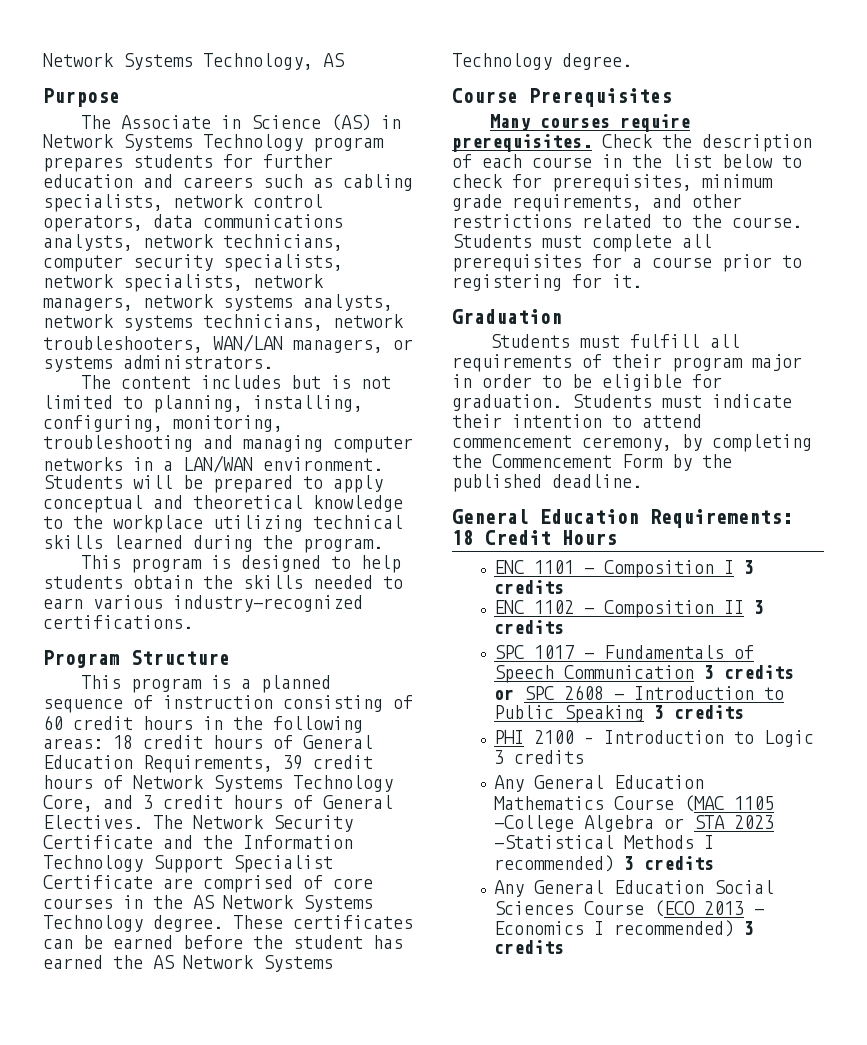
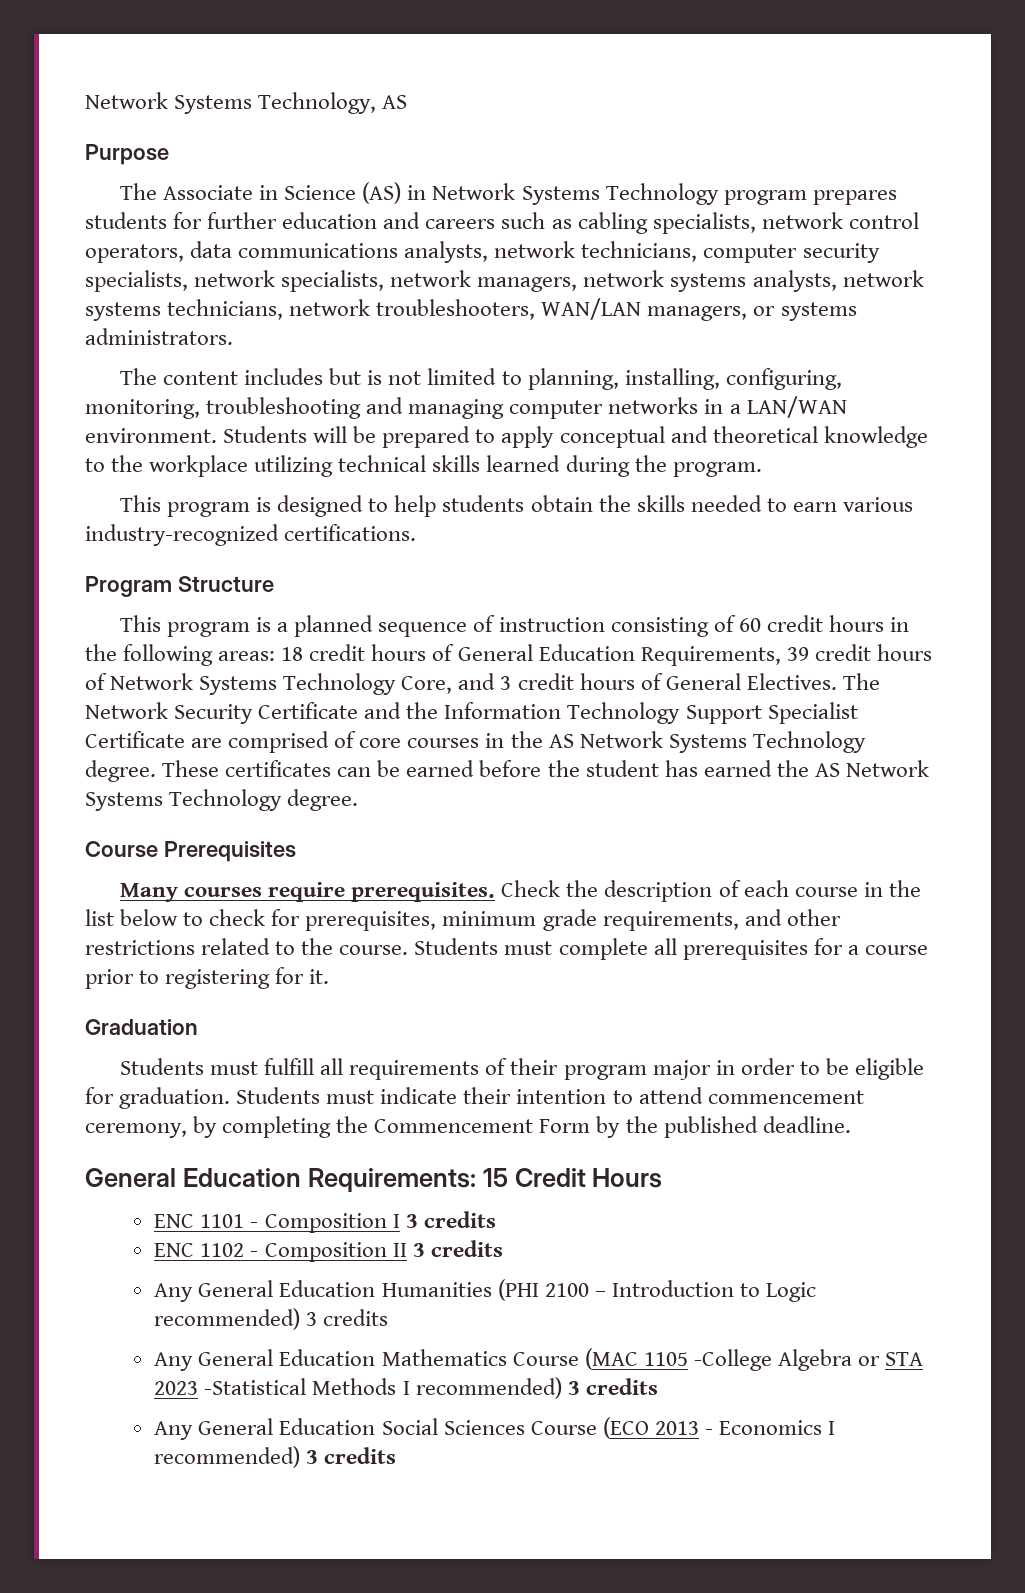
[452,530,474,545] 18 -> [482,1168,508,1187] 15
[494,645,755,659] [494,665,795,683] [494,685,785,700] [494,705,745,723] [494,730,525,744] SPC 1017 - Fundamentals of Speech Communication 3 credits or SPC 2608 - Introduction to Public Speaking 3 credits // PHI -> [154,1279,539,1302] Any General Education Humanities (PHI
(815, 738) none -> [154,1308,301,1330] recommended)

